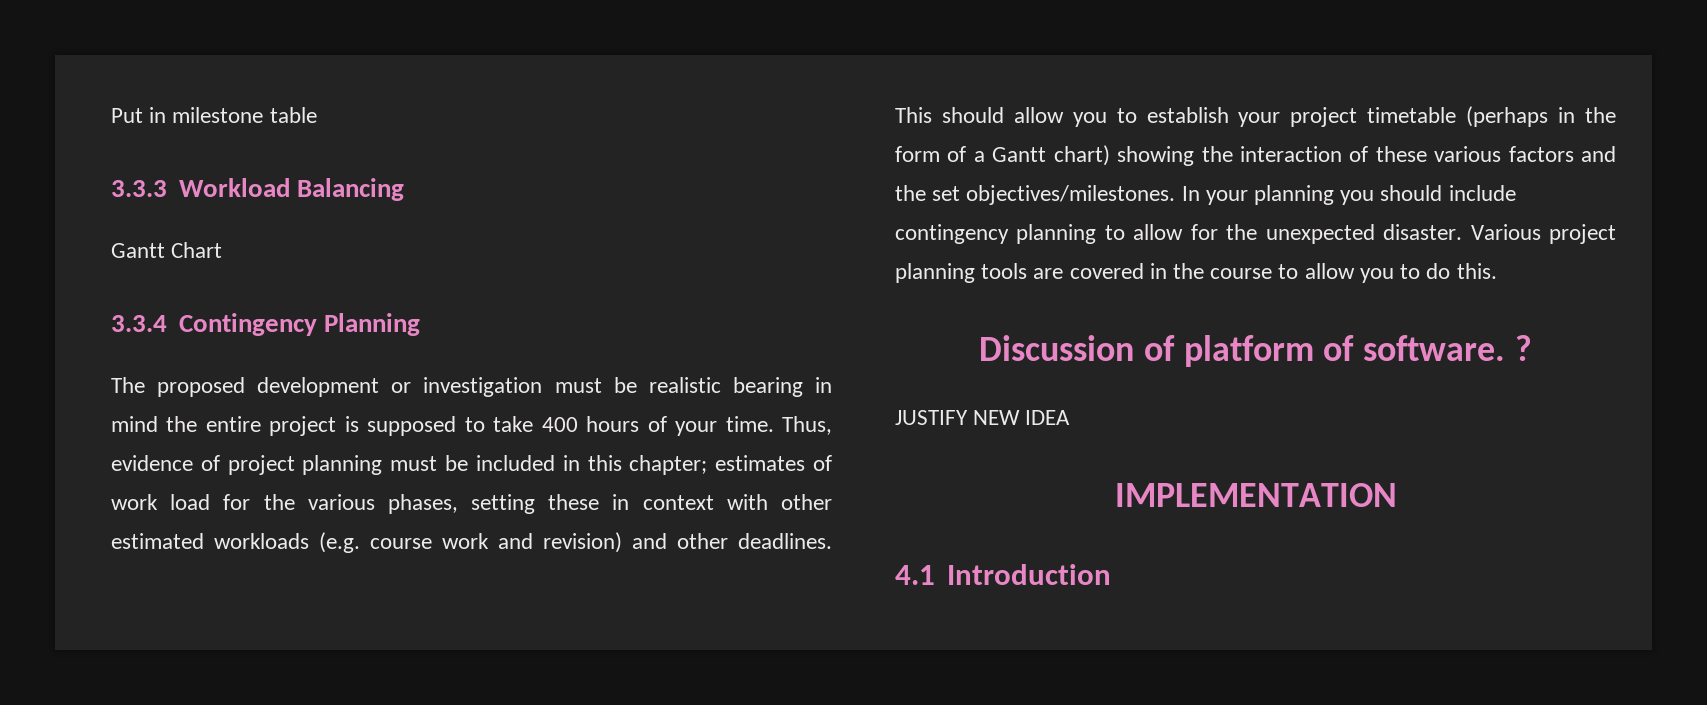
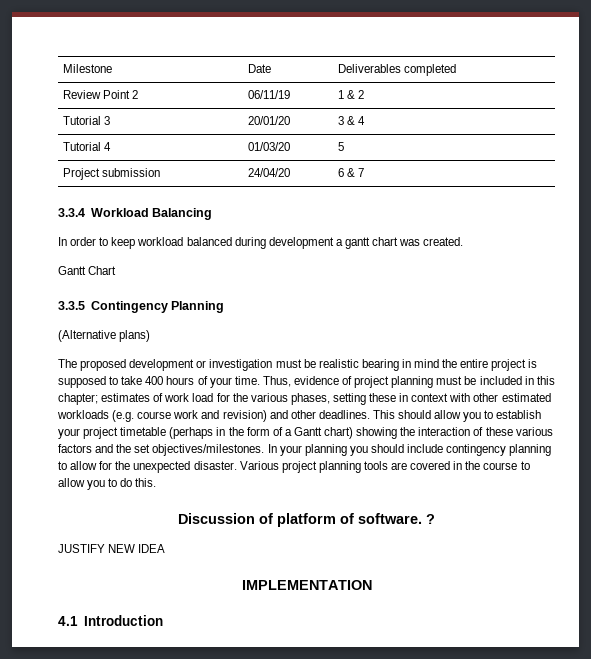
[111,107,317,123] [111,178,404,201] Put in milestone table // 3.3.3 Workload Balancing -> [63,64,113,73] [248,64,272,73] [338,64,457,76] [63,90,139,99] [248,90,291,99] [338,90,365,99] [63,116,111,125] [248,116,291,125] [338,116,366,125] [63,142,112,151] [248,142,291,151] [338,142,345,151] [63,168,161,180] [248,168,291,177] [338,168,365,177] [58,208,213,220] [58,237,464,249] Milestone | Date | Deliverables completed // Review Point 2 | 06/11/19 | 1 & 2 // Tutorial 3 | 20/01/20 | 3 & 4 // Tutorial 4 | 01/03/20 | 5 // Project submission | 24/04/20 | 6 & 7 // 3.3.4 Workload Balancing // In order to keep workload balanced during development a gantt chart was created.
[111,315,167,332] 3.3.4 -> [58,301,85,310] 3.3.5
(420, 324) none -> [58,330,151,342] // (Alternative plans)

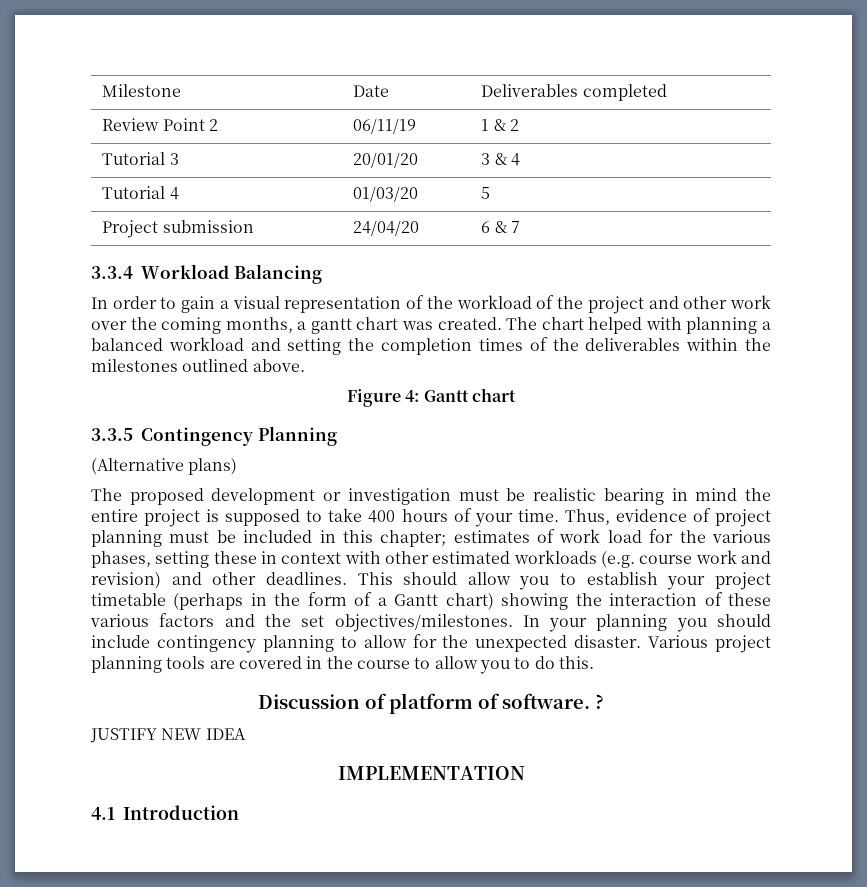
[111,237,334,249] keep workload balanced during development -> [181,295,772,314] [91,317,293,334] gain a visual representation of the workload of the project and other work over the coming months,
[58,266,117,275] // Gantt Chart -> [506,317,771,334] [91,337,771,355] [91,359,305,372] [347,388,516,407] The chart helped with planning a balanced workload and setting the completion times of the deliverables within the milestones outlined above. // Figure 4: Gantt chart

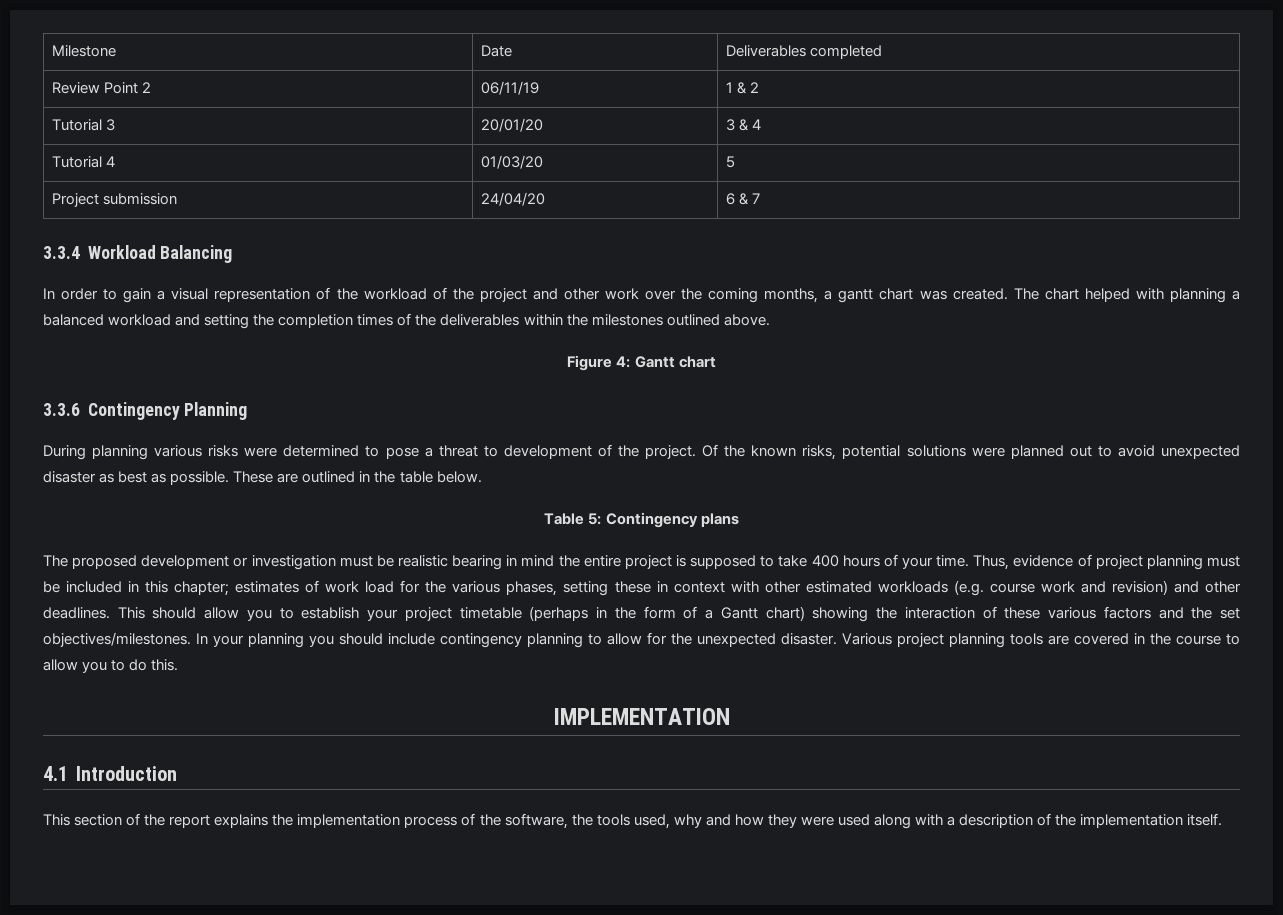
[91,428,133,441] 3.3.5 -> [43,403,80,416] 3.3.6
[91,458,238,475] (Alternative plans) -> [43,444,1241,460] [43,471,482,485] [544,512,739,528] During planning various risks were determined to pose a threat to development of the project. Of the known risks, potential solutions were planned out to avoid unexpected disaster as best as possible. These are outlined in the table below. // Table 5: Contingency plans
[258,693,604,714] [90,728,246,743] [337,766,525,780] [91,805,239,820] Discussion of platform of software. ? // JUSTIFY NEW IDEA // IMPLEMENTATION // 4.1 Introduction -> [553,708,730,725] [43,766,177,781] [43,813,1223,829] IMPLEMENTATION // 4.1 Introduction // This section of the report explains the implementation process of the software, the tools used, why and how they were used along with a description of the implementation itself.

